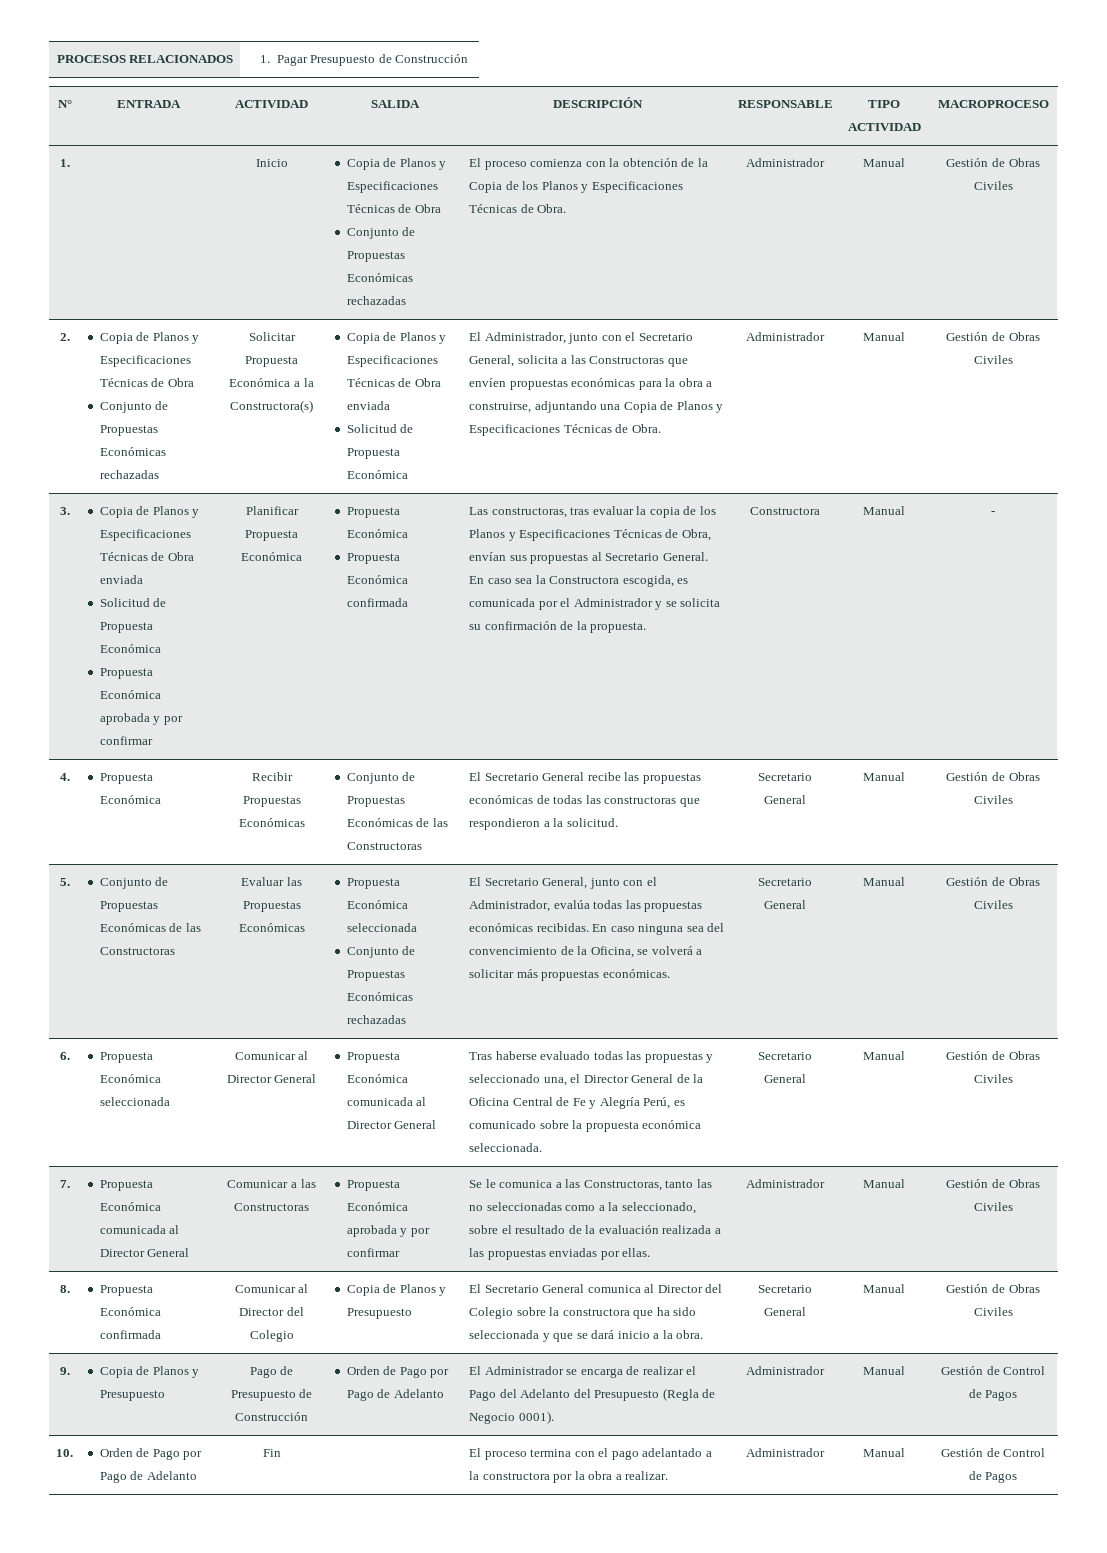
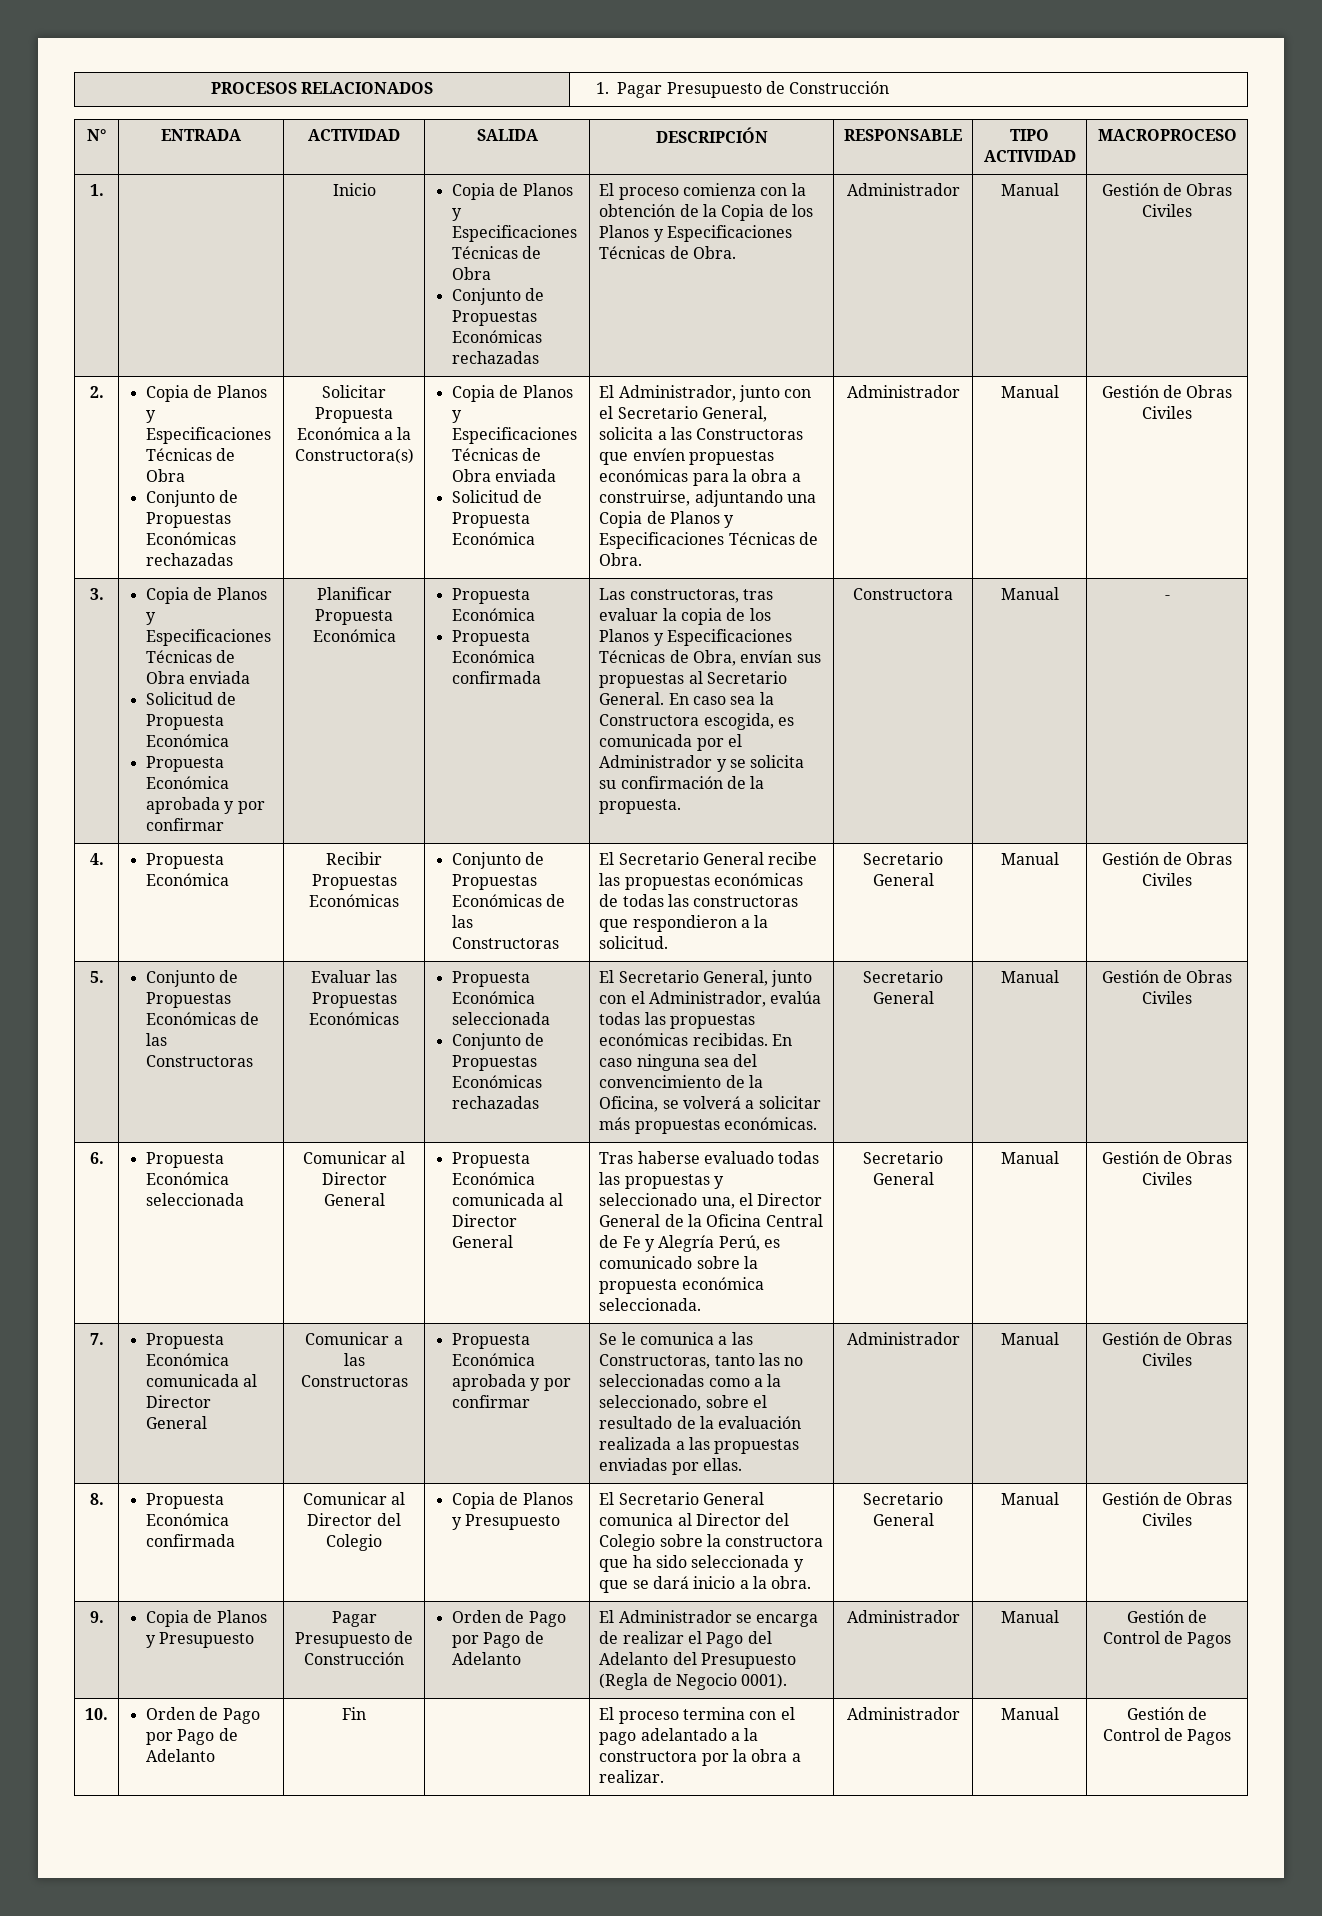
[249,1366,294,1378] Pago de -> [331,1611,377,1627] Pagar

